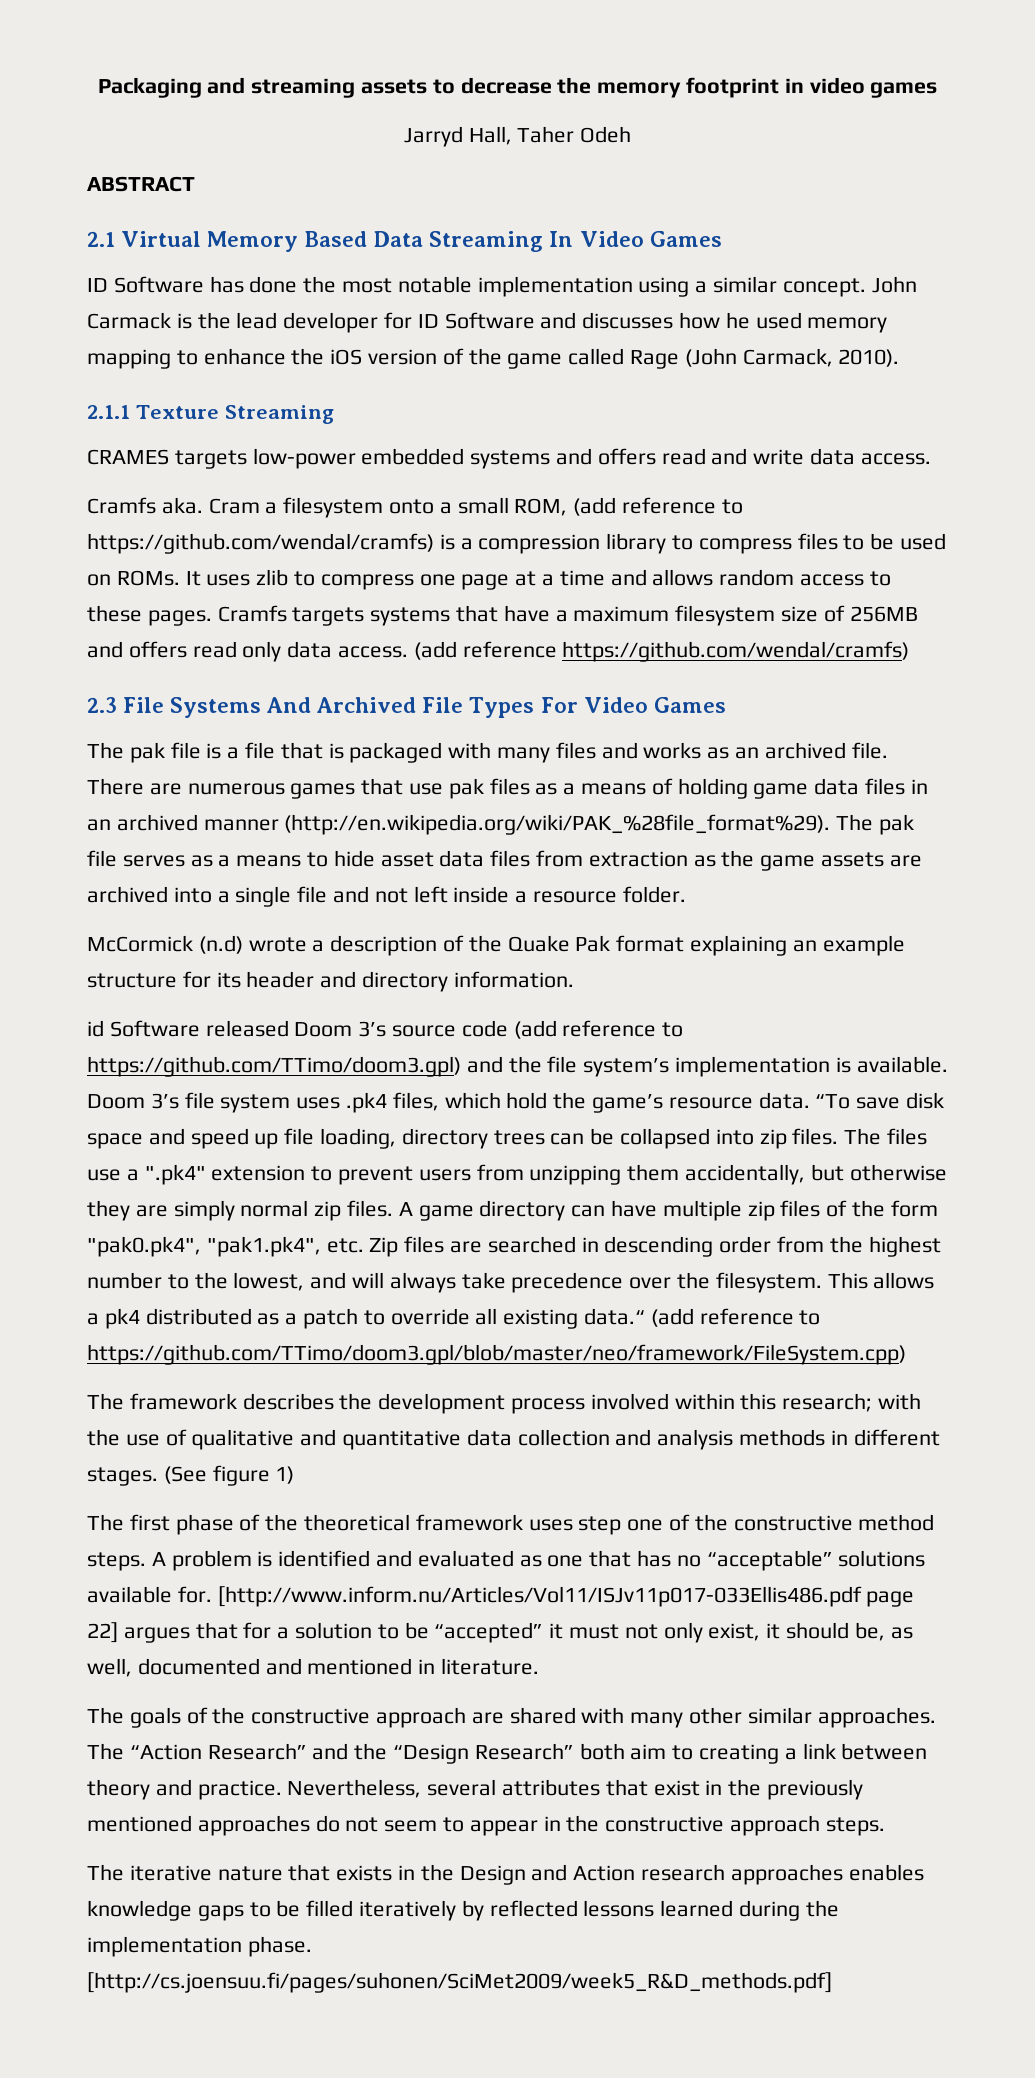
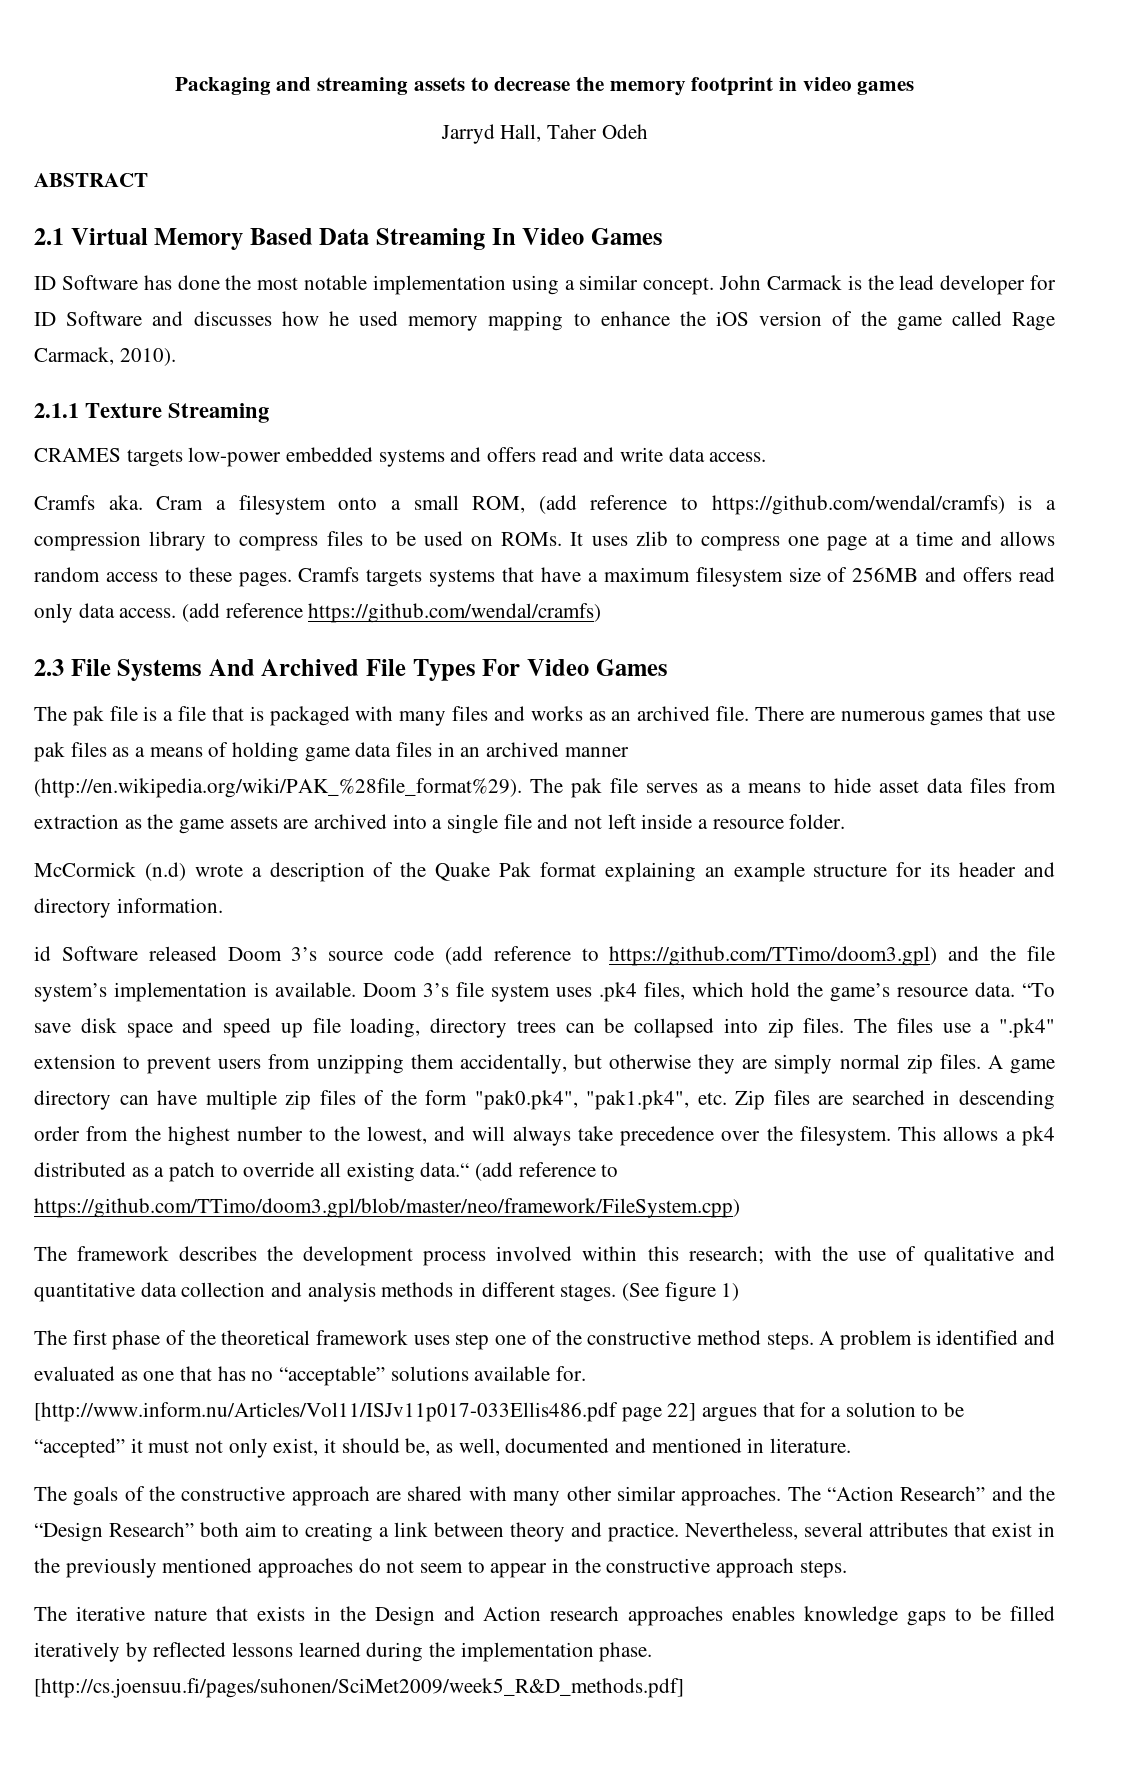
[684,348,737,367] (John -> (1055, 321) none

